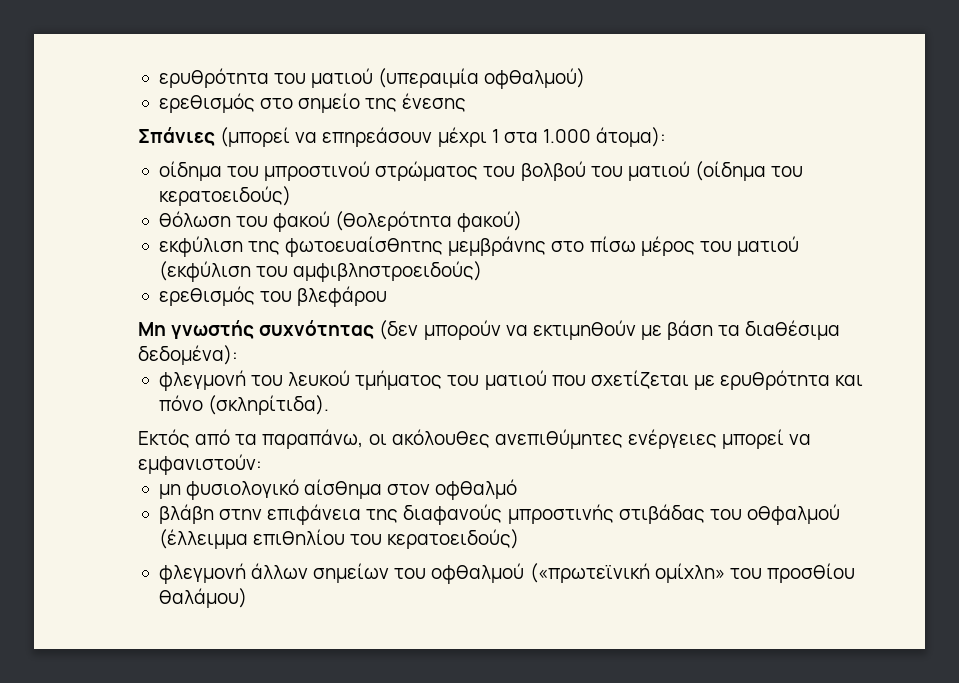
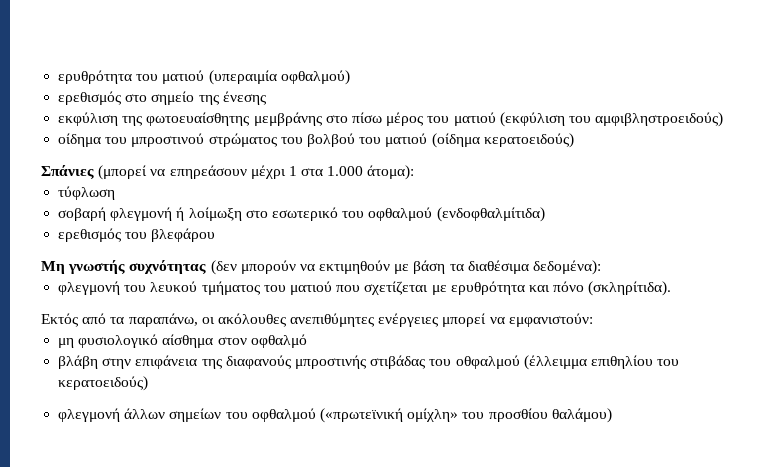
[138,127,667,147] [158,161,804,181] [158,186,291,206] [158,211,523,232] // Σπάνιες (μπορεί να επηρεάσουν μέχρι 1 στα 1.000 άτομα): // οίδημα του μπροστινού στρώματος του βολβού του ματιού (οίδημα του κερατοειδούς) // θόλωση του φακού (θολερότητα φακού) -> (266, 98) none
(483, 271) none -> [58,133,574,148] [41,165,415,180] [58,186,116,200] [58,207,545,222] // οίδημα του μπροστινού στρώματος του βολβού του ματιού (οίδημα κερατοειδούς) // Σπάνιες (μπορεί να επηρεάσουν μέχρι 1 στα 1.000 άτομα): // τύφλωση // σοβαρή φλεγμονή ή λοίμωξη στο εσωτερικό του οφθαλμού (ενδοφθαλμίτιδα)

